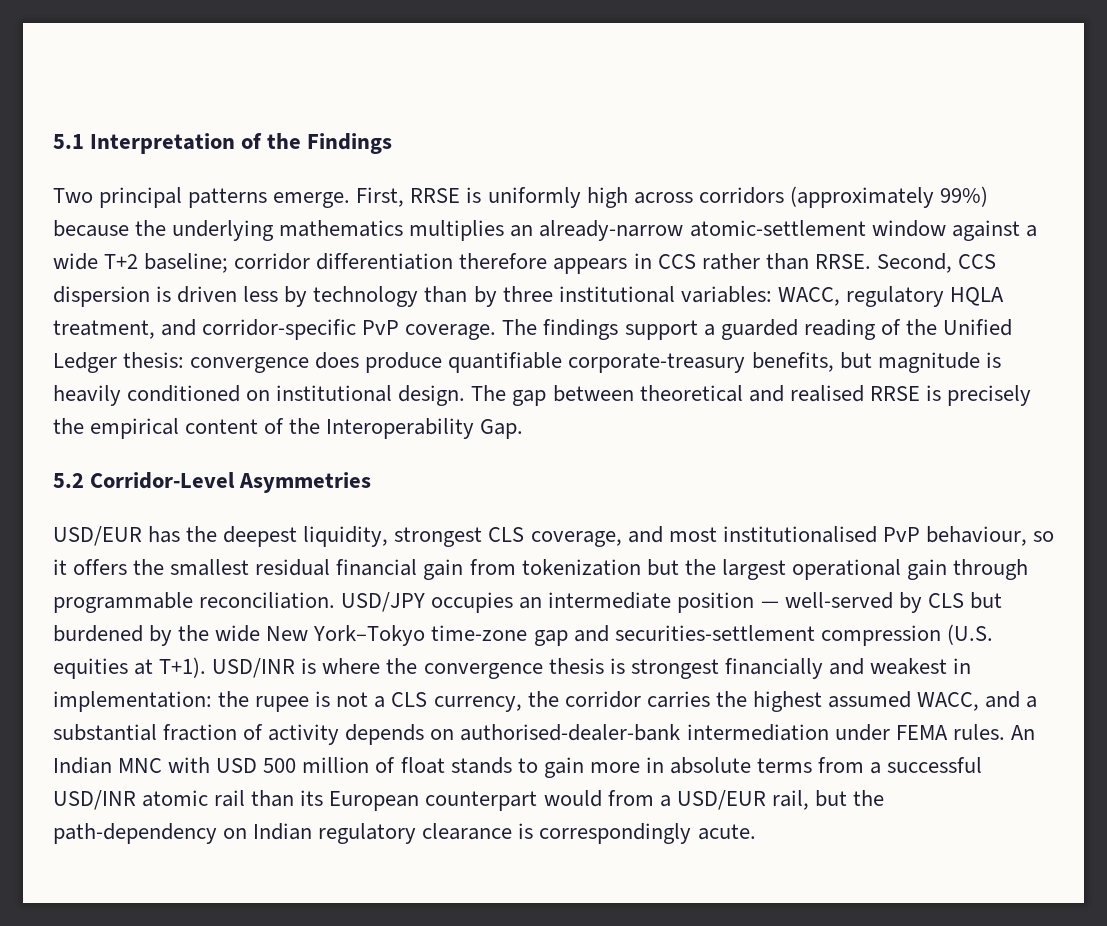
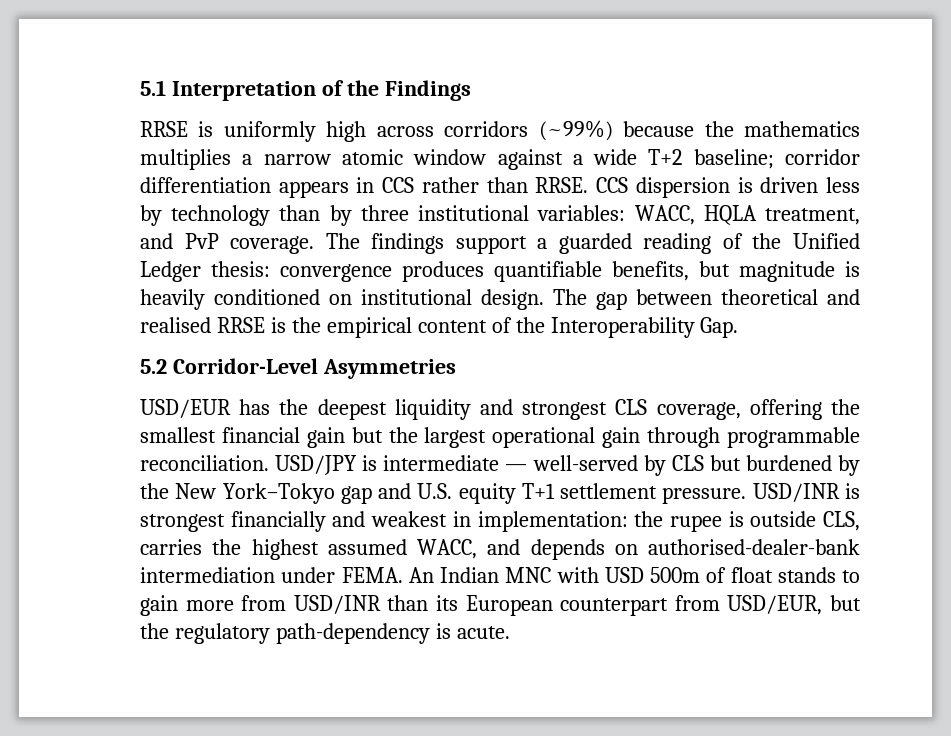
[53,187,405,208] Two principal patterns emerge. First, -> (471, 90) none
[789,186,988,208] (approximately 99%) -> [538,120,613,141] (~99%)
[172,220,275,241] underlying -> (734, 129) none
[510,220,866,241] an already-narrow atomic-settlement -> [242,149,403,165] a narrow atomic
[459,253,548,269] therefore -> (271, 185) none
[876,253,952,273] Second, -> (589, 185) none
[845,286,944,307] regulatory -> (695, 215) none
[202,319,357,340] corridor-specific -> (173, 241) none
[315,352,746,373] does produce quantifiable corporate-treasury -> [402,261,602,282] produces quantifiable
[946,385,1031,406] precisely -> (286, 325) none
[303,526,389,547] liquidity, -> [394,399,513,420] liquidity and
[627,526,1054,546] [53,559,128,575] and most institutionalised PvP behaviour, so it offers -> [749,399,822,420] offering
[255,559,331,576] residual -> (216, 435) none
[469,559,641,576] from tokenization -> (345, 437) none
[431,592,755,613] occupies an intermediate position -> [362,455,500,471] is intermediate
[215,625,261,642] wide -> (169, 491) none
[431,625,528,641] time-zone -> (335, 493) none
[614,624,993,646] [53,657,604,679] securities-settlement compression (U.S. equities at T+1). USD/INR is where the convergence thesis -> [417,483,840,504] U.S. equity T+1 settlement pressure. USD/INR
[336,691,641,712] not a CLS currency, the corridor -> [750,511,861,531] outside CLS,
[1026,696,1038,708] [53,724,340,745] a substantial fraction of activity -> (521, 547) none
[895,724,1005,740] FEMA rules. -> [341,567,403,583] FEMA.
[263,757,370,773] 500 million -> [650,567,700,583] 500m
[645,757,983,774] [53,790,884,811] [53,823,692,844] in absolute terms from a successful USD/INR atomic rail than its European counterpart would from a USD/EUR rail, but the path-dependency on Indian regulatory clearance is correspondingly -> [241,595,862,616] [140,623,451,644] from USD/INR than its European counterpart from USD/EUR, but the regulatory path-dependency is

